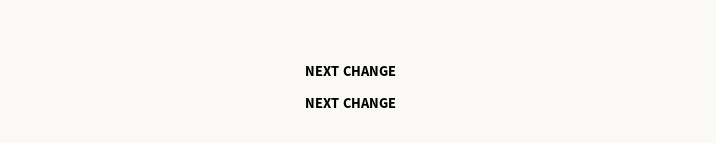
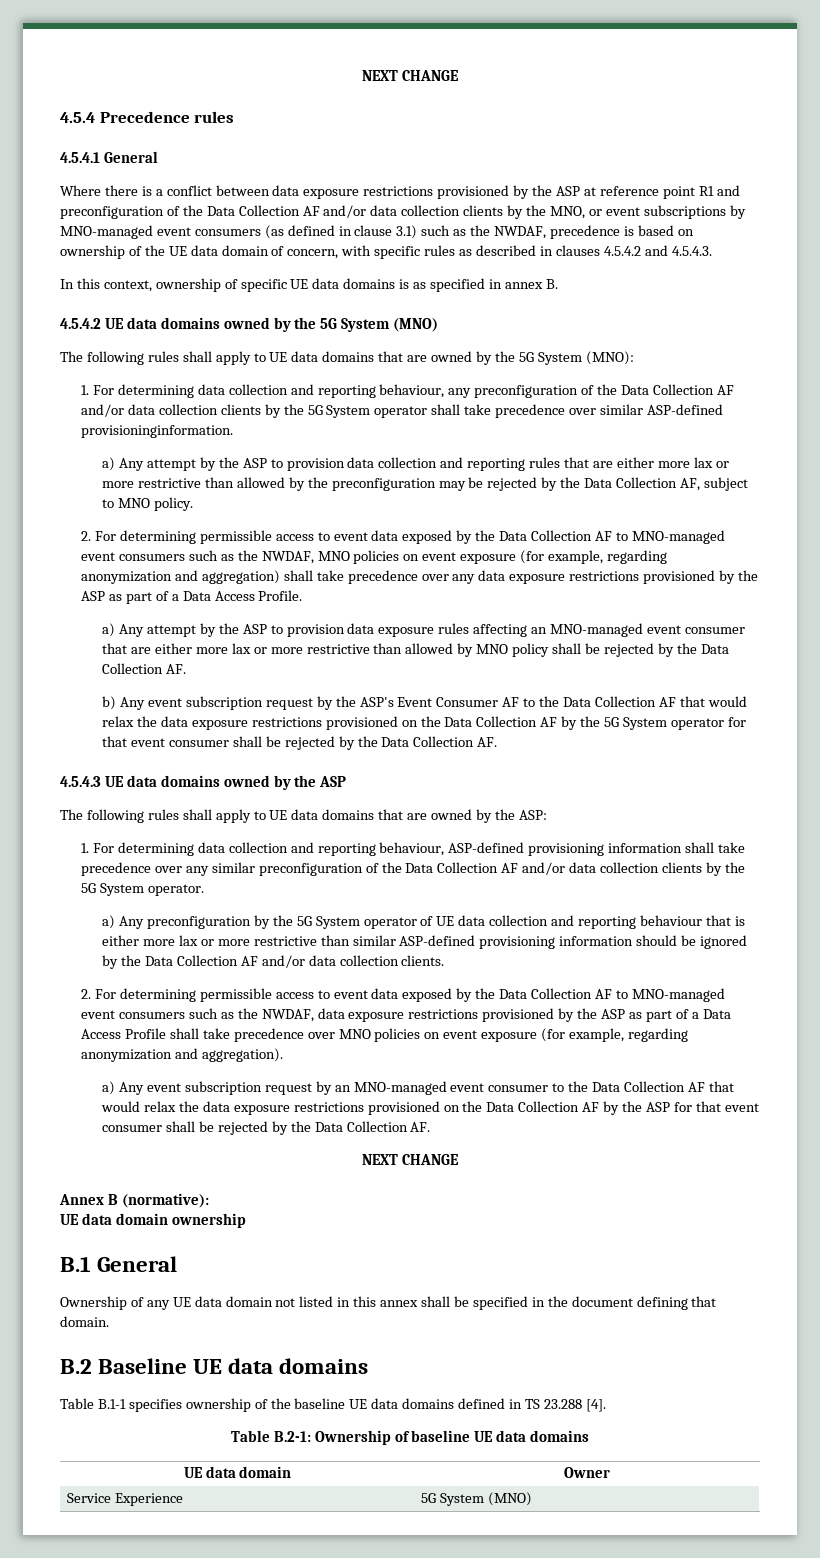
[305,66,396,76] [305,98,396,108] NEXT CHANGE // NEXT CHANGE -> [362,70,459,81] [60,111,235,123] [60,151,158,163] [60,185,740,199] [60,205,746,219] [60,225,694,239] [60,245,712,259] [60,278,558,292] [60,317,439,332] [60,351,634,365] [81,384,734,398] [81,404,723,418] [81,425,234,438] [102,457,729,471] [102,477,748,491] [102,497,193,511] [81,530,725,544] [81,550,667,564] [81,570,758,584] [81,590,303,604] [102,623,745,637] [102,643,729,657] [102,663,187,674] [102,696,747,710] [102,716,746,730] [102,736,498,750] [60,775,347,790] [60,809,547,823] [81,842,746,856] [81,862,745,876] [81,883,204,896] [102,915,745,929] [102,935,748,949] [102,955,445,969] [81,988,725,1002] [81,1008,731,1022] [81,1028,688,1042] [81,1048,283,1062] [102,1081,734,1095] [101,1101,759,1115] [102,1121,431,1135] [362,1154,459,1165] [59,1193,209,1208] [60,1213,246,1228] [60,1256,178,1272] [60,1296,717,1310] [60,1316,109,1327] [60,1358,369,1374] [60,1398,606,1412] [230,1430,590,1445] [183,1466,292,1478] [564,1467,610,1478] [67,1493,184,1506] [421,1492,533,1506] NEXT CHANGE // 4.5.4 Precedence rules // 4.5.4.1 General // Where there is a conflict between data exposure restrictions provisioned by the ASP at reference point R1 and preconfiguration of the Data Collection AF and/or data collection clients by the MNO, or event subscriptions by MNO-managed event consumers (as defined in clause 3.1) such as the NWDAF, precedence is based on ownership of the UE data domain of concern, with specific rules as described in clauses 4.5.4.2 and 4.5.4.3. // In this context, ownership of specific UE data domains is as specified in annex B. // 4.5.4.2 UE data domains owned by the 5G System (MNO) // The following rules shall apply to UE data domains that are owned by the 5G System (MNO): // 1. For determining data collection and reporting behaviour, any preconfiguration of the Data Collection AF and/or data collection clients by the 5G System operator shall take precedence over similar ASP-defined provisioninginformation. // a) Any attempt by the ASP to provision data collection and reporting rules that are either more lax or more restrictive than allowed by the preconfiguration may be rejected by the Data Collection AF, subject to MNO policy. // 2. For determining permissible access to event data exposed by the Data Collection AF to MNO-managed event consumers such as the NWDAF, MNO policies on event exposure (for example, regarding anonymization and aggregation) shall take precedence over any data exposure restrictions provisioned by the ASP as part of a Data Access Profile. // a) Any attempt by the ASP to provision data exposure rules affecting an MNO-managed event consumer that are either more lax or more restrictive than allowed by MNO policy shall be rejected by the Data Collection AF. // b) Any event subscription request by the ASP's Event Consumer AF to the Data Collection AF that would relax the data exposure restrictions provisioned on the Data Collection AF by the 5G System operator for that event consumer shall be rejected by the Data Collection AF. // 4.5.4.3 UE data domains owned by the ASP // The following rules shall apply to UE data domains that are owned by the ASP: // 1. For determining data collection and reporting behaviour, ASP-defined provisioning information shall take precedence over any similar preconfiguration of the Data Collection AF and/or data collection clients by the 5G System operator. // a) Any preconfiguration by the 5G System operator of UE data collection and reporting behaviour that is either more lax or more restrictive than similar ASP-defined provisioning information should be ignored by the Data Collection AF and/or data collection clients. // 2. For determining permissible access to event data exposed by the Data Collection AF to MNO-managed event consumers such as the NWDAF, data exposure restrictions provisioned by the ASP as part of a Data Access Profile shall take precedence over MNO policies on event exposure (for example, regarding anonymization and aggregation). // a) Any event subscription request by an MNO-managed event consumer to the Data Collection AF that would relax the data exposure restrictions provisioned on the Data Collection AF by the ASP for that event consumer shall be rejected by the Data Collection AF. // NEXT CHANGE // Annex B (normative): // UE data domain ownership // B.1 General // Ownership of any UE data domain not listed in this annex shall be specified in the document defining that domain. // B.2 Baseline UE data domains // Table B.1-1 specifies ownership of the baseline UE data domains defined in TS 23.288 [4]. // Table B.2-1: Ownership of baseline UE data domains // UE data domain | Owner // Service Experience | 5G System (MNO)

